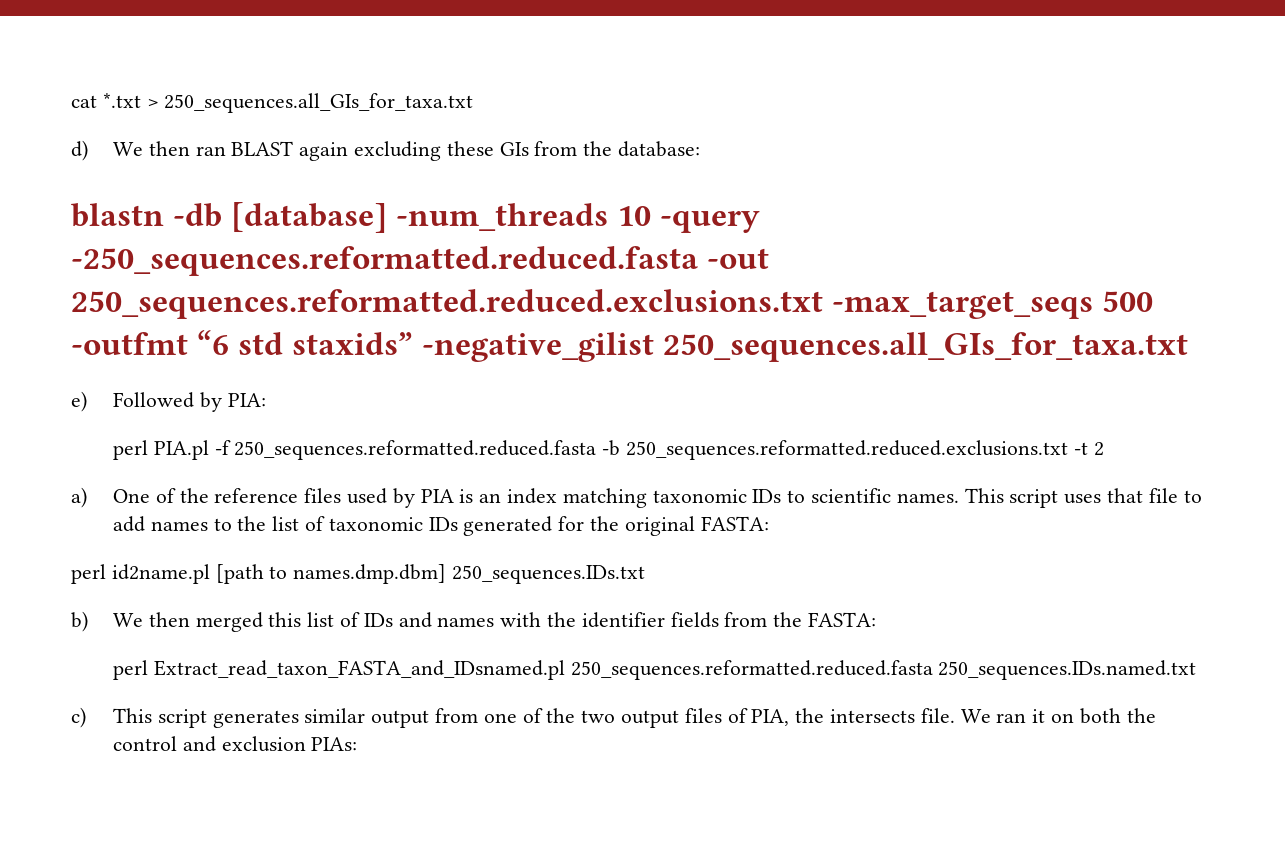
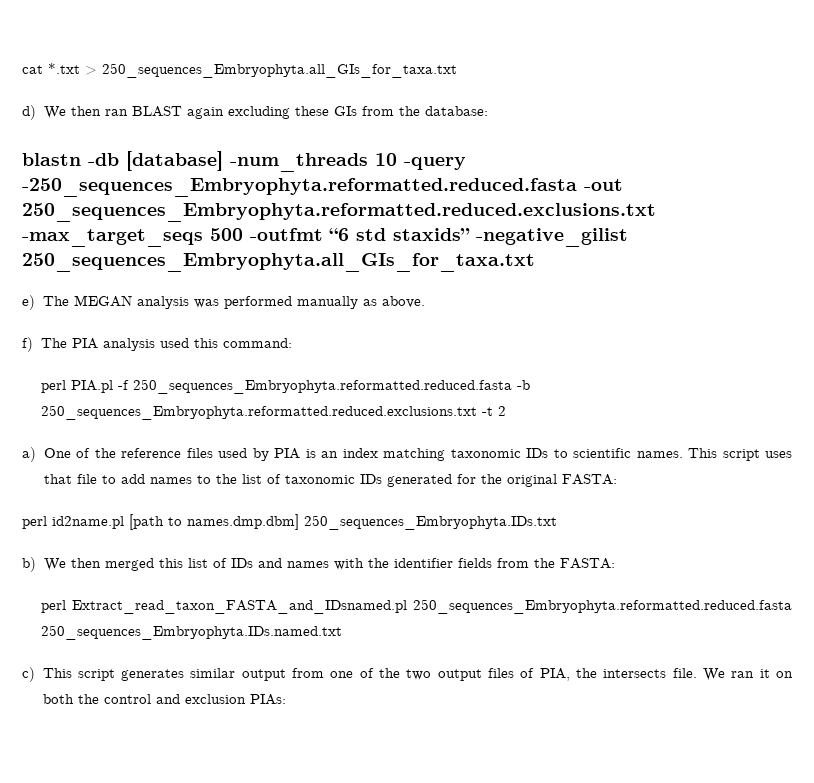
[164,93,474,113] 250_sequences.all_GIs_for_taxa.txt -> [102,63,457,78] 250_sequences_Embryophyta.all_GIs_for_taxa.txt
[71,246,770,276] [71,289,823,319] -250_sequences.reformatted.reduced.fasta -out 250_sequences.reformatted.reduced.exclusions.txt -> [22,178,623,197] [22,203,656,222] -250_sequences_Embryophyta.reformatted.reduced.fasta -out 250_sequences_Embryophyta.reformatted.reduced.exclusions.txt
[663,332,1189,362] 250_sequences.all_GIs_for_taxa.txt -> [22,253,535,272] 250_sequences_Embryophyta.all_GIs_for_taxa.txt
[112,392,266,412] Followed by PIA: -> [42,295,425,309] [22,337,292,352] The MEGAN analysis was performed manually as above. // f) The PIA analysis used this command:
[234,440,1069,460] 250_sequences.reformatted.reduced.fasta -b 250_sequences.reformatted.reduced.exclusions.txt -> [132,379,530,394] [40,405,477,420] 250_sequences_Embryophyta.reformatted.reduced.fasta -b 250_sequences_Embryophyta.reformatted.reduced.exclusions.txt
[452,565,646,584] 250_sequences.IDs.txt -> [304,515,557,530] 250_sequences_Embryophyta.IDs.txt
[570,660,1197,680] 250_sequences.reformatted.reduced.fasta 250_sequences.IDs.named.txt -> [413,599,792,614] [40,625,342,640] 250_sequences_Embryophyta.reformatted.reduced.fasta 250_sequences_Embryophyta.IDs.named.txt

